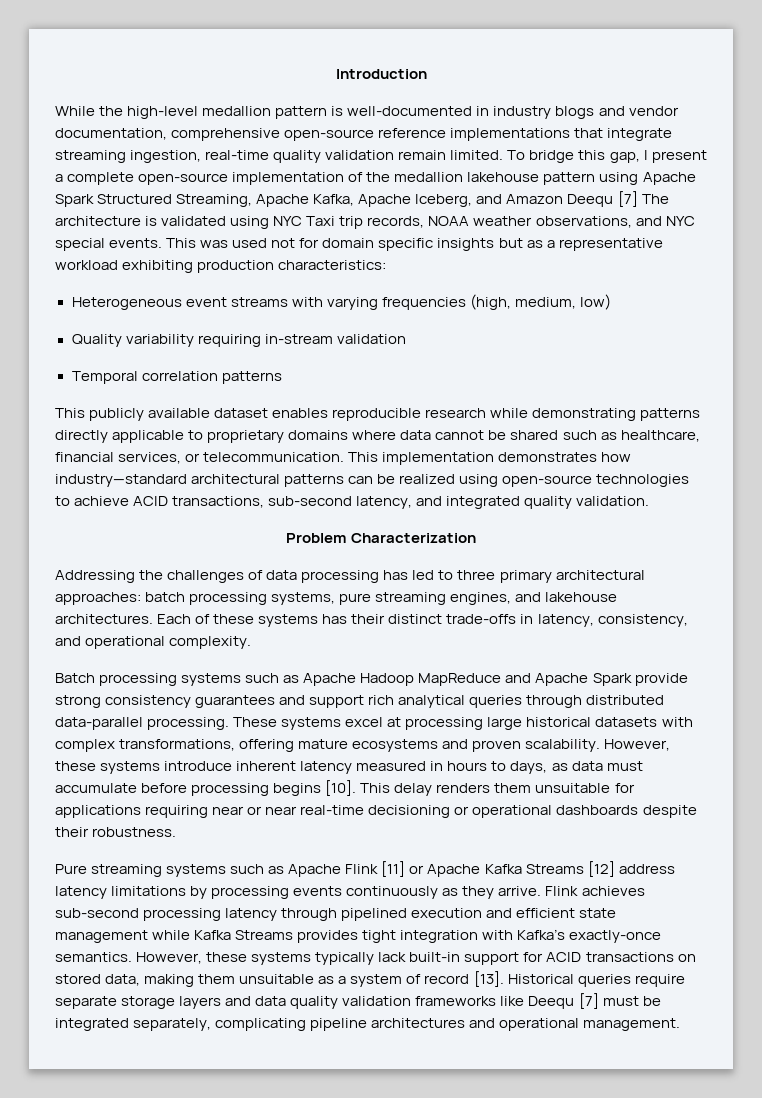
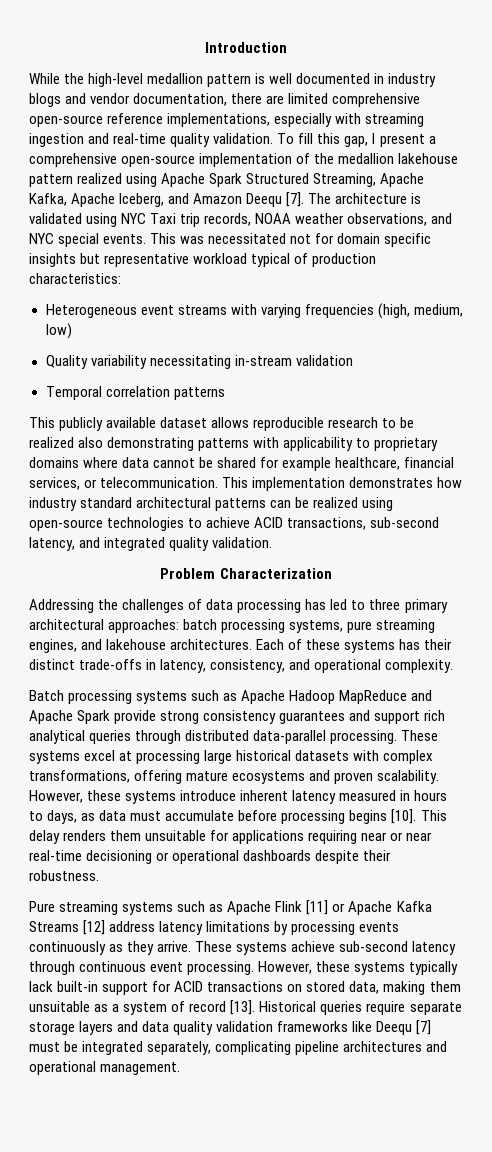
[347,106,473,116] well-documented -> [269,73,371,84] well documented
[171,128,673,141] [55,150,575,163] comprehensive open-source reference implementations that integrate streaming ingestion, real-time quality validation remain limited. To bridge -> [231,93,421,107] [29,113,425,127] [29,133,314,147] there are limited comprehensive open-source reference implementations, especially with streaming ingestion and real-time quality validation. To fill
[67,172,135,185] complete -> [29,153,117,167] comprehensive
(596, 178) none -> [77,173,123,184] realized
[617,191,638,207] [7] -> [286,192,305,207] [7].
[232,238,268,248] used -> [208,233,287,244] necessitated
[526,238,663,251] [55,260,194,273] as a representative workload exhibiting -> [104,253,309,267] representative workload typical of
[197,334,261,347] requiring -> [149,355,231,369] necessitating
[272,408,329,418] enables -> [211,417,250,428] allows
[490,408,701,421] [55,430,185,443] while demonstrating patterns directly applicable -> [382,417,415,428] [29,437,354,451] to be realized also demonstrating patterns with applicability
[562,430,617,440] such as -> [260,457,332,471] for example
[55,474,187,487] industry—standard -> [29,497,133,511] industry standard
[545,886,645,896] [55,908,617,921] [55,929,662,943] [55,952,132,962] Flink achieves sub-second processing latency through pipelined execution and efficient state management while Kafka Streams provides tight integration with Kafka’s exactly-once semantics. -> [195,941,457,955] [29,961,255,975] These systems achieve sub-second latency through continuous event processing.

